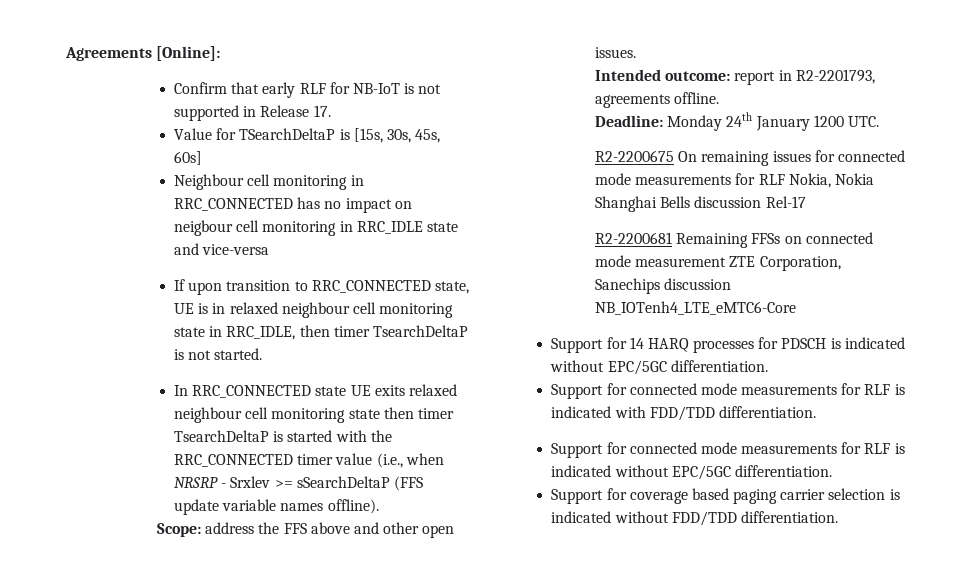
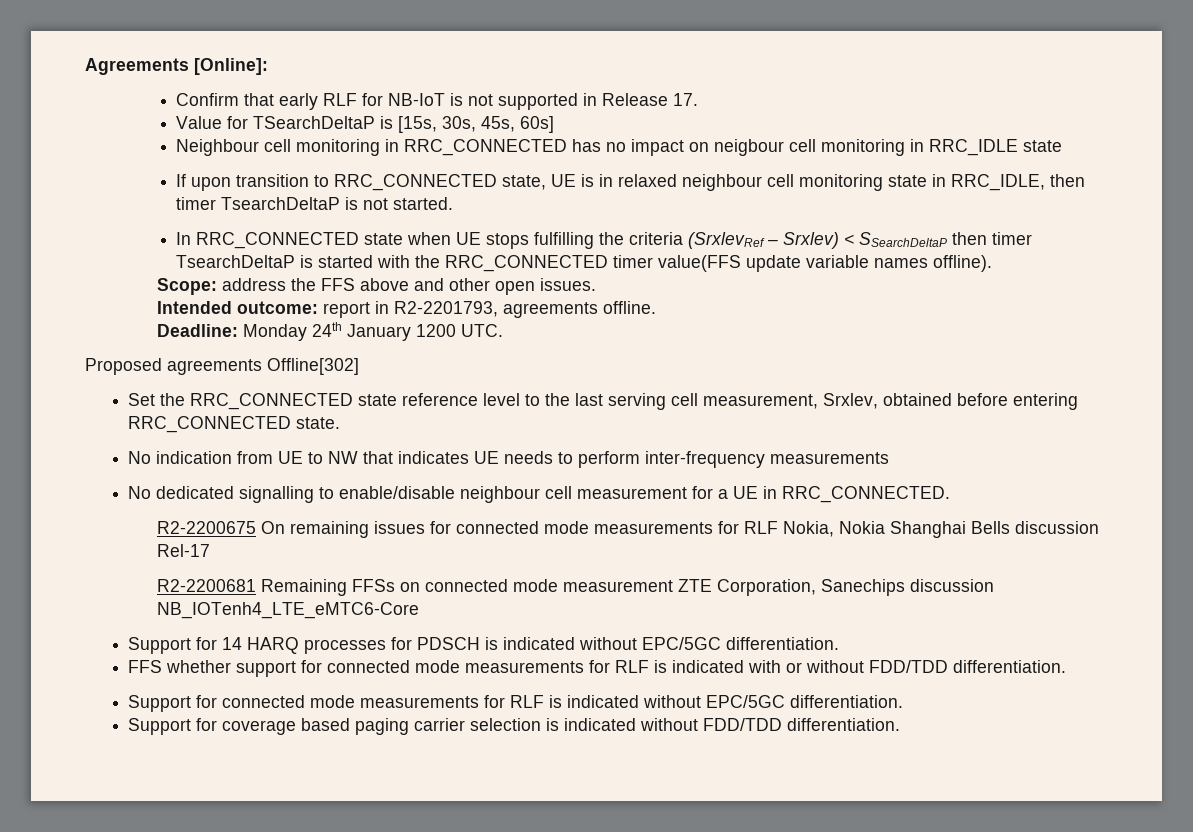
[173,243,270,255] and vice-versa -> (1063, 146) none
[350,384,457,396] [173,407,380,423] UE exits relaxed neighbour cell monitoring state -> [407,232,948,249] when UE stops fulfilling the criteria (SrxlevRef – Srxlev) < SSearchDeltaP
[335,453,444,468] [173,476,423,491] value (i.e., when NRSRP - Srxlev >= sSearchDeltaP (FFS -> [658,255,742,272] value(FFS
(879, 121) none -> [85,358,359,375] [128,393,1079,410] [128,416,341,433] [128,451,890,468] [128,486,951,503] // Proposed agreements Offline[302] // Set the RRC_CONNECTED state reference level to the last serving cell measurement, Srxlev, obtained before entering RRC_CONNECTED state. // No indication from UE to NW that indicates UE needs to perform inter-frequency measurements // No dedicated signalling to enable/disable neighbour cell measurement for a UE in RRC_CONNECTED.
[551,384,604,399] Support -> [128,660,297,677] FFS whether support
(646, 412) none -> [786,660,865,673] or without

